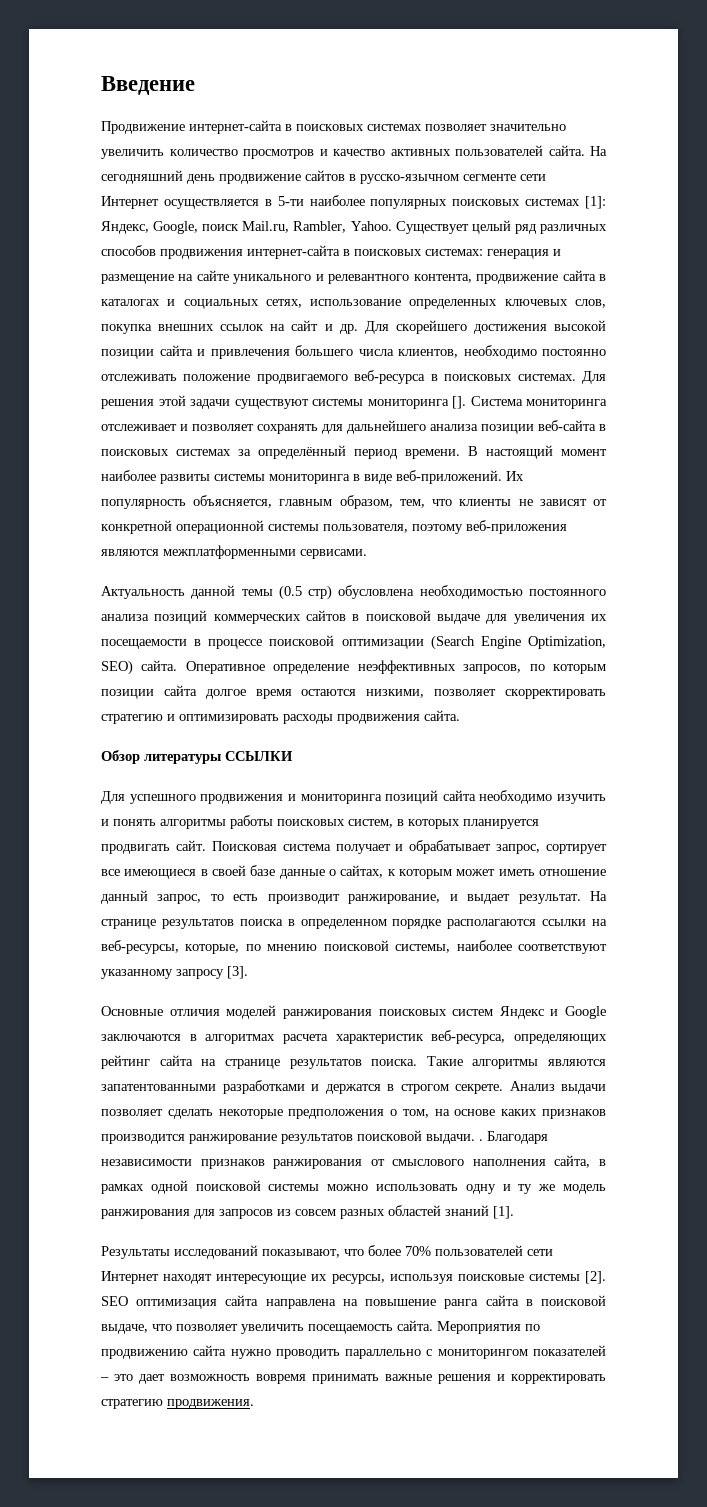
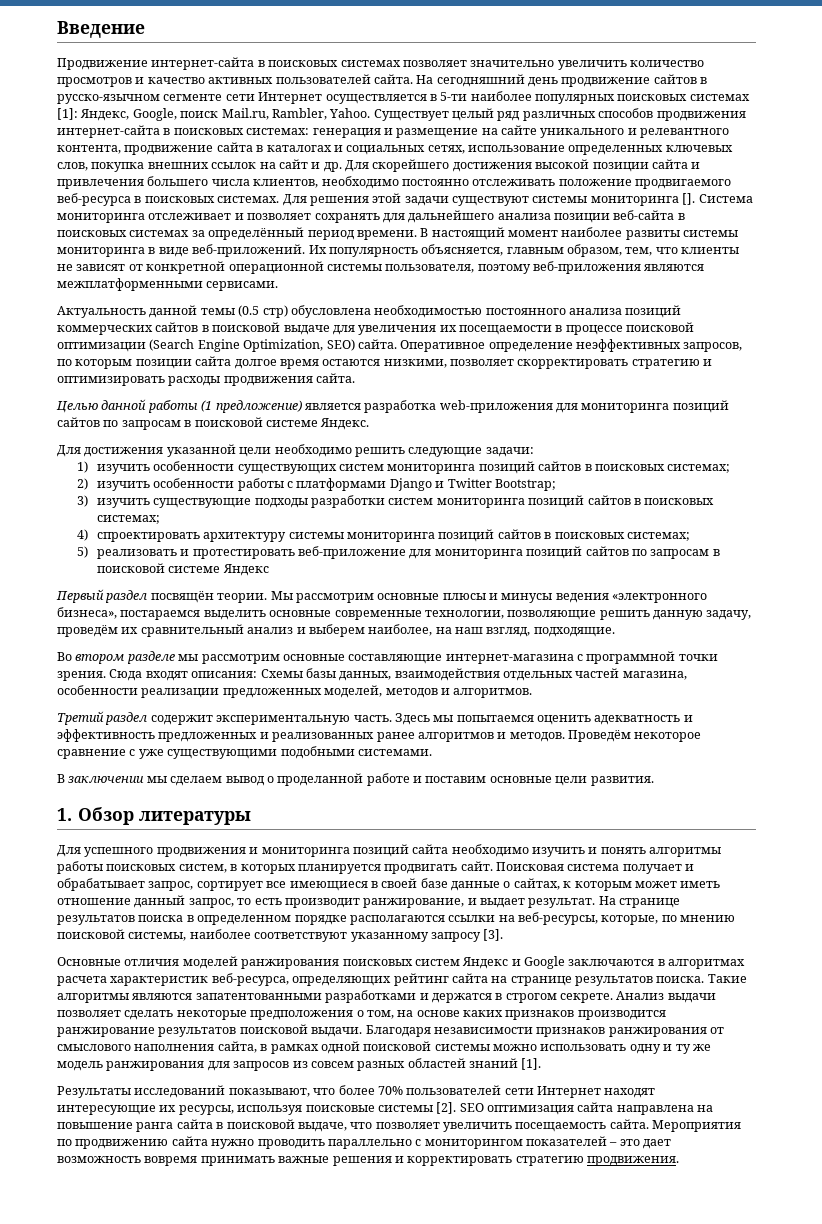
(460, 715) none -> [56,399,729,413] [57,417,370,430] [57,444,534,457] [76,461,731,474] [76,478,556,491] [76,495,715,508] [96,515,160,524] [76,529,690,542] [76,546,720,559] [96,563,269,576] [56,589,708,603] [57,607,752,620] [57,624,615,637] [57,651,718,664] [57,668,687,681] [57,685,533,698] [57,711,693,725] [57,729,702,742] [57,746,432,759] [57,773,654,786] [57,808,72,821] Целью данной работы (1 предложение) является разработка web-приложения для мониторинга позиций сайтов по запросам в поисковой системе Яндекс. // Для достижения указанной цели необходимо решить следующие задачи: // 1) изучить особенности существующих систем мониторинга позиций сайтов в поисковых системах; // 2) изучить особенности работы с платформами Django и Twitter Bootstrap; // 3) изучить существующие подходы разработки систем мониторинга позиций сайтов в поисковых системах; // 4) спроектировать архитектуру системы мониторинга позиций сайтов в поисковых системах; // 5) реализовать и протестировать веб-приложение для мониторинга позиций сайтов по запросам в поисковой системе Яндекс // Первый раздел посвящён теории. Мы рассмотрим основные плюсы и минусы ведения «электронного бизнеса», постараемся выделить основные современные технологии, позволяющие решить данную задачу, проведём их сравнительный анализ и выберем наиболее, на наш взгляд, подходящие. // Во втором разделе мы рассмотрим основные составляющие интернет-магазина с программной точки зрения. Сюда входят описания: Схемы базы данных, взаимодействия отдельных частей магазина, особенности реализации предложенных моделей, методов и алгоритмов. // Третий раздел содержит экспериментальную часть. Здесь мы попытаемся оценить адекватность и эффективность предложенных и реализованных ранее алгоритмов и методов. Проведём некоторое сравнение с уже существующими подобными системами. // В заключении мы сделаем вывод о проделанной работе и поставим основные цели развития. // 1.
[225,751,293,761] ССЫЛКИ -> (252, 818) none
[479,1139,483,1141] . -> (363, 1032) none

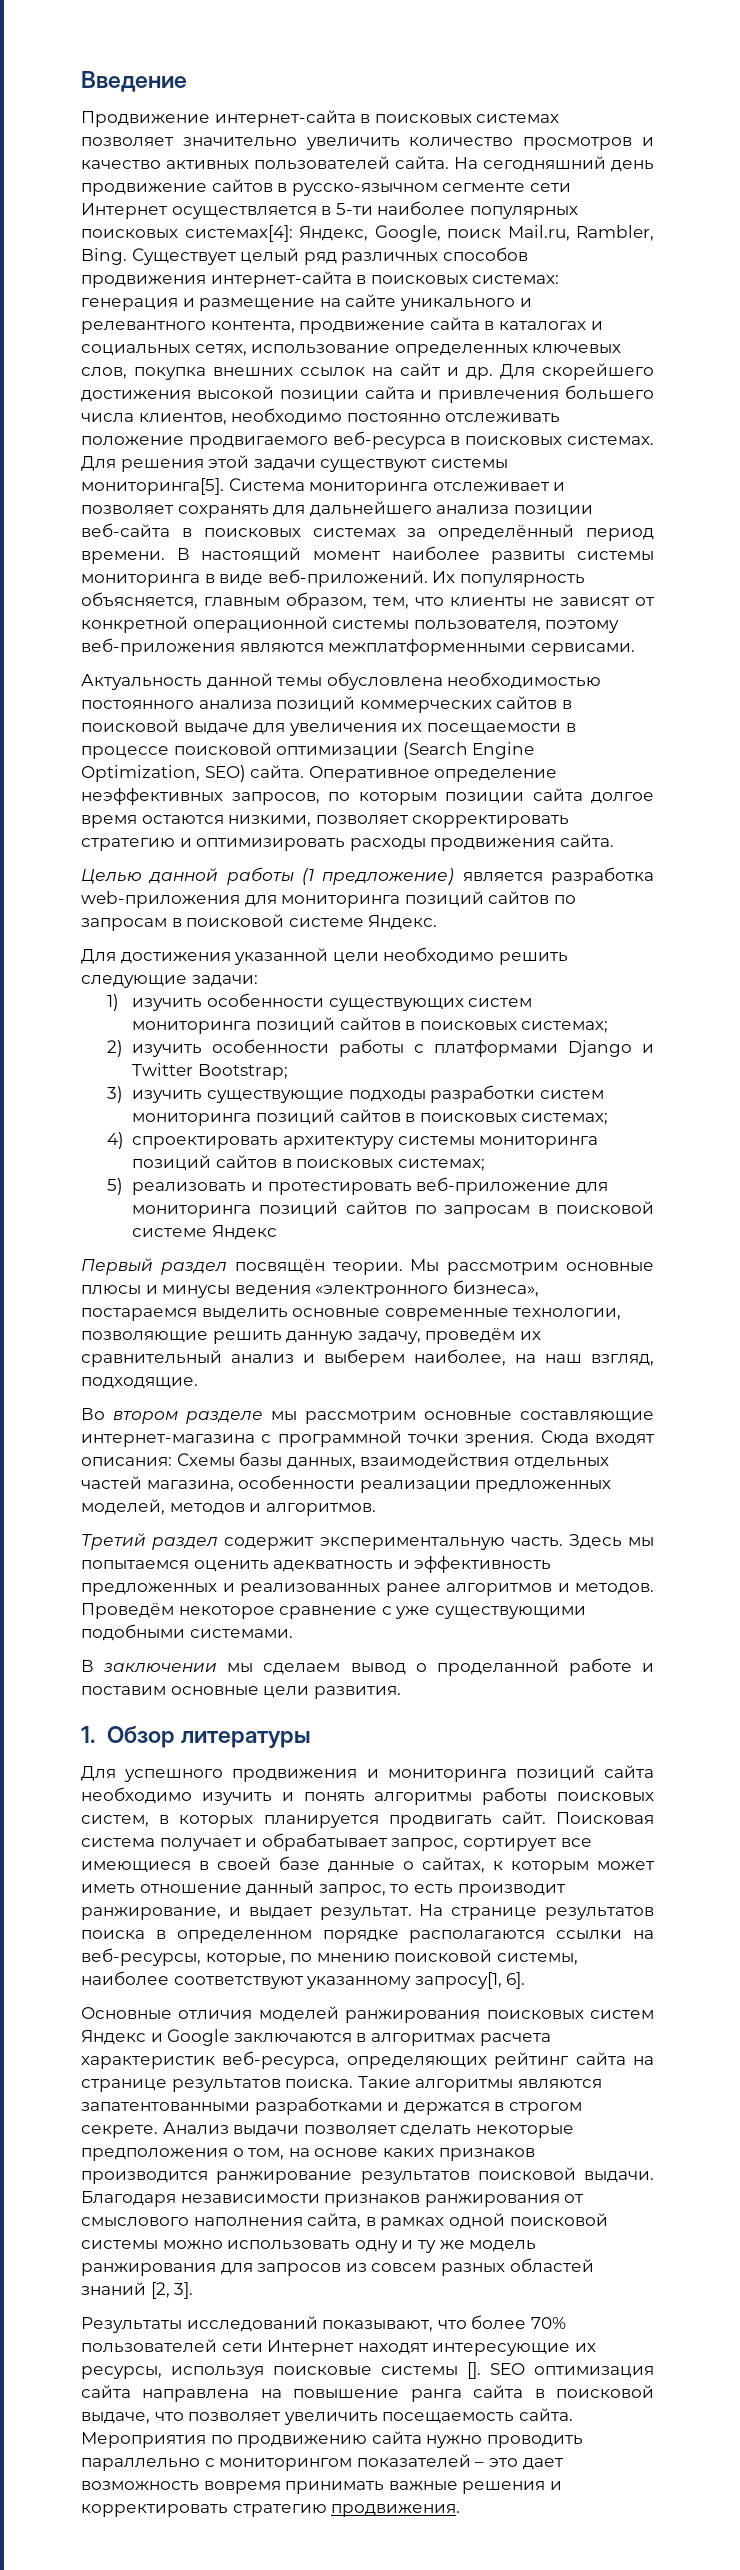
[689,94,750,101] [57,108,78,120] системах [1]: -> [184,225,293,242] системах[4]:
[329,108,371,118] Yahoo. -> [81,248,127,265] Bing.
[590,193,696,206] мониторинга []. -> [81,478,224,495] мониторинга[5].
[238,305,288,318] (0.5 стр) -> (323, 682) none
[430,929,504,942] запросу [3]. -> [414,1972,526,1989] запросу[1, 6].
[521,1058,542,1070] [1]. -> [150,2282,194,2299] [2, 3].
[436,1102,457,1114] [2]. -> [467,2362,481,2379] [].

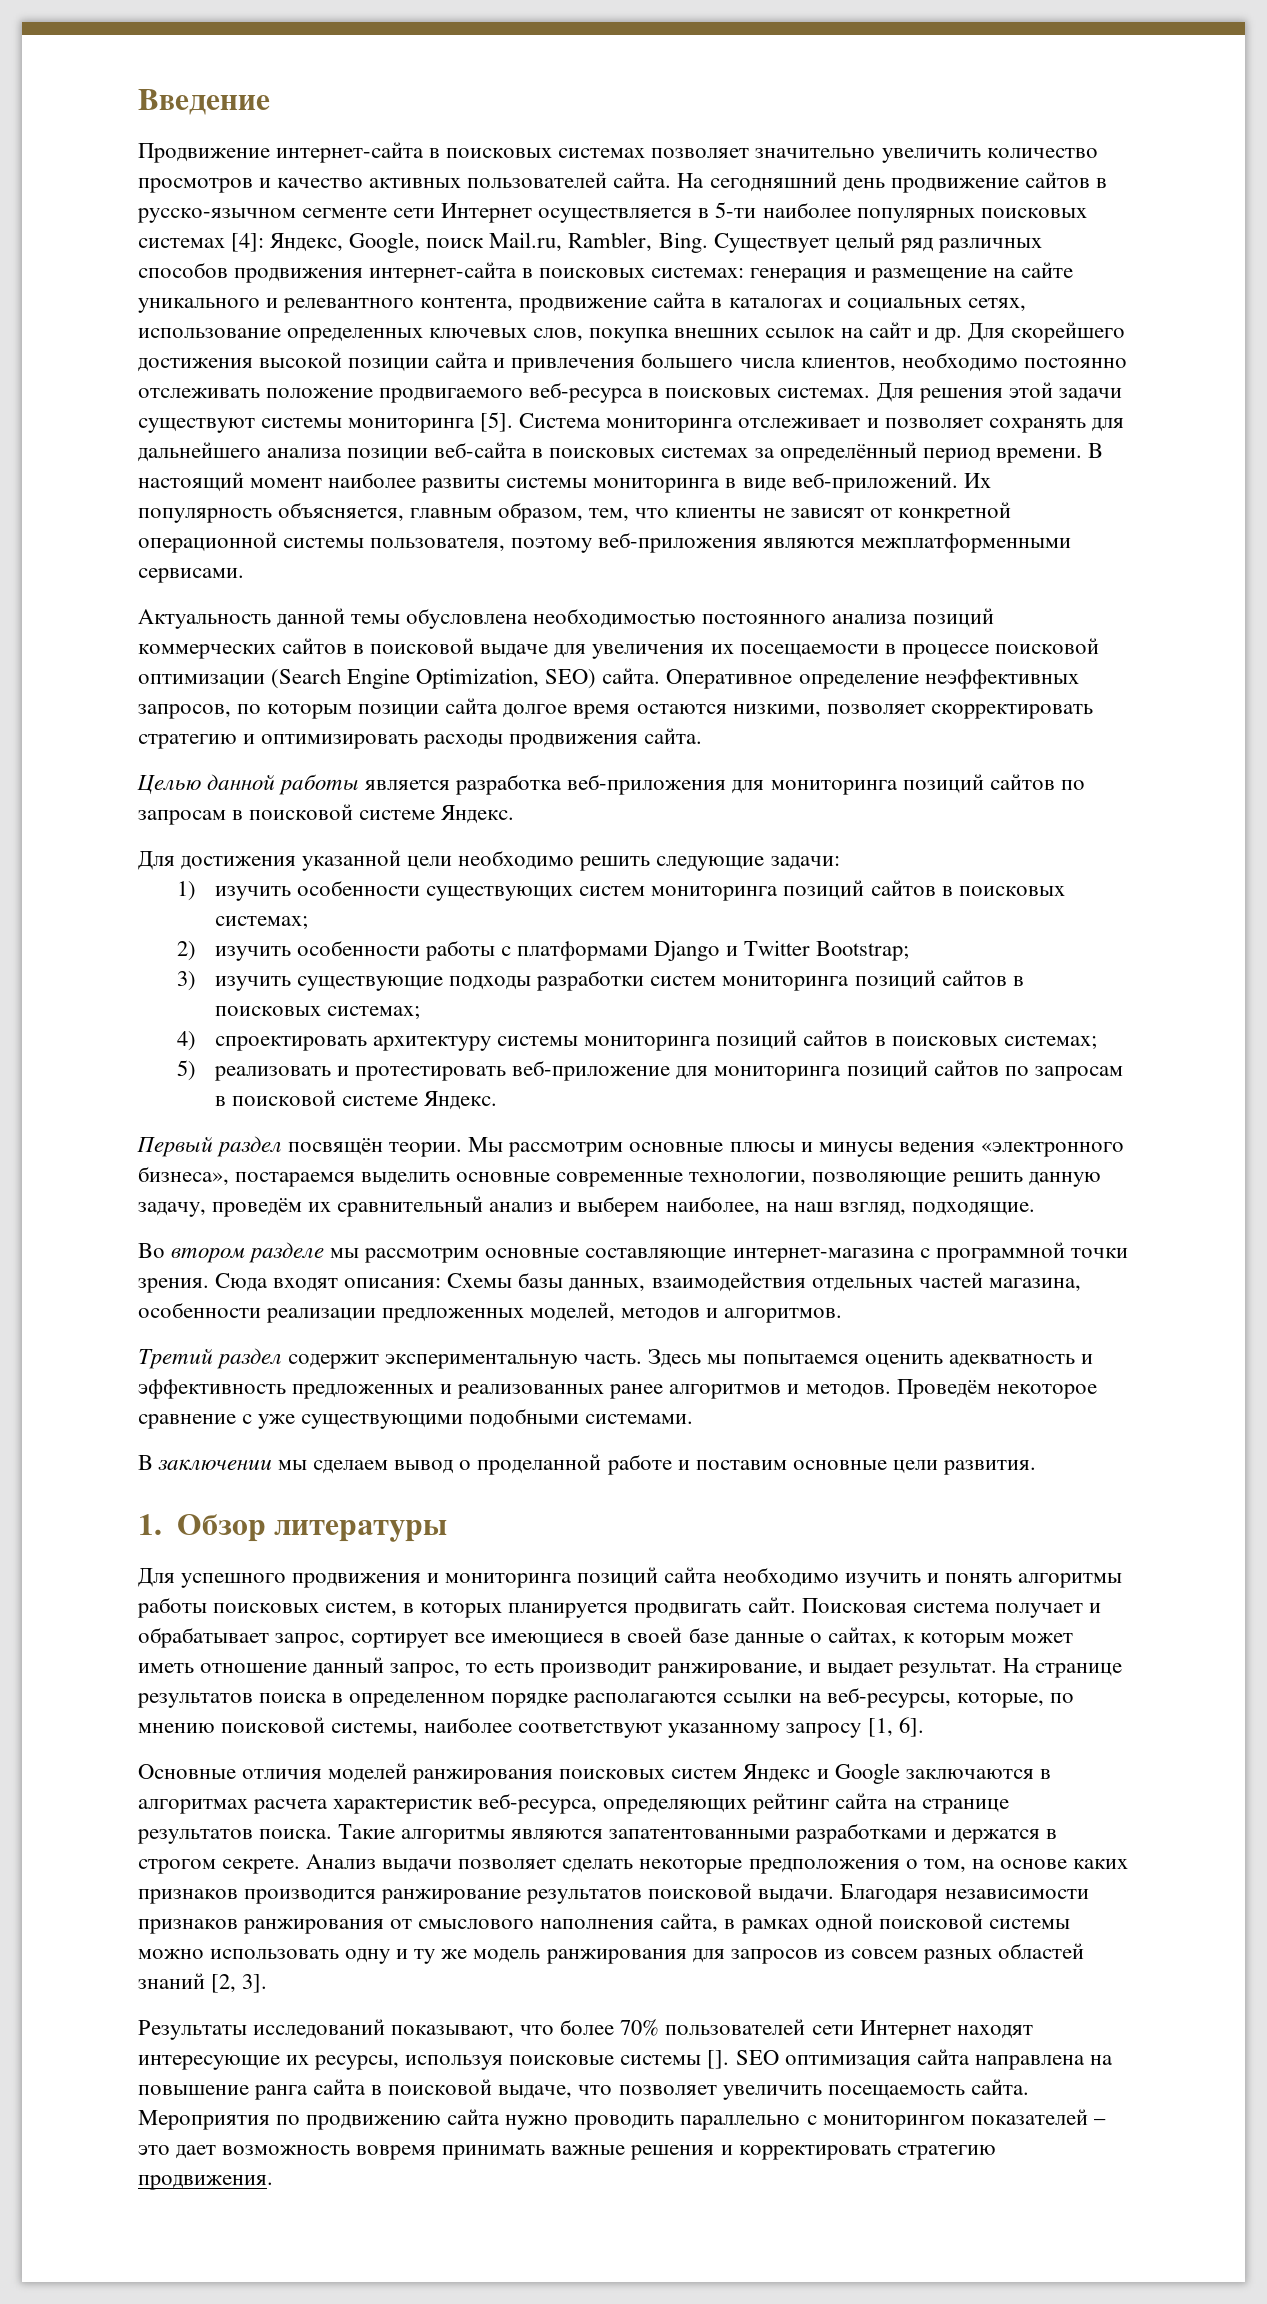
[184,225,293,242] системах[4]: -> [138,233,265,252] системах [4]:
[81,478,224,495] мониторинга[5]. -> [348,412,514,433] мониторинга [5].
[302,868,455,885] (1 предложение) -> (360, 784) none
[81,891,240,908] web-приложения -> [567,774,727,795] веб-приложения
[211,1225,277,1240] Яндекс -> [424,1091,498,1110] Яндекс.
[414,1972,502,1989] запросу[1, -> [786,1718,893,1738] запросу [1,

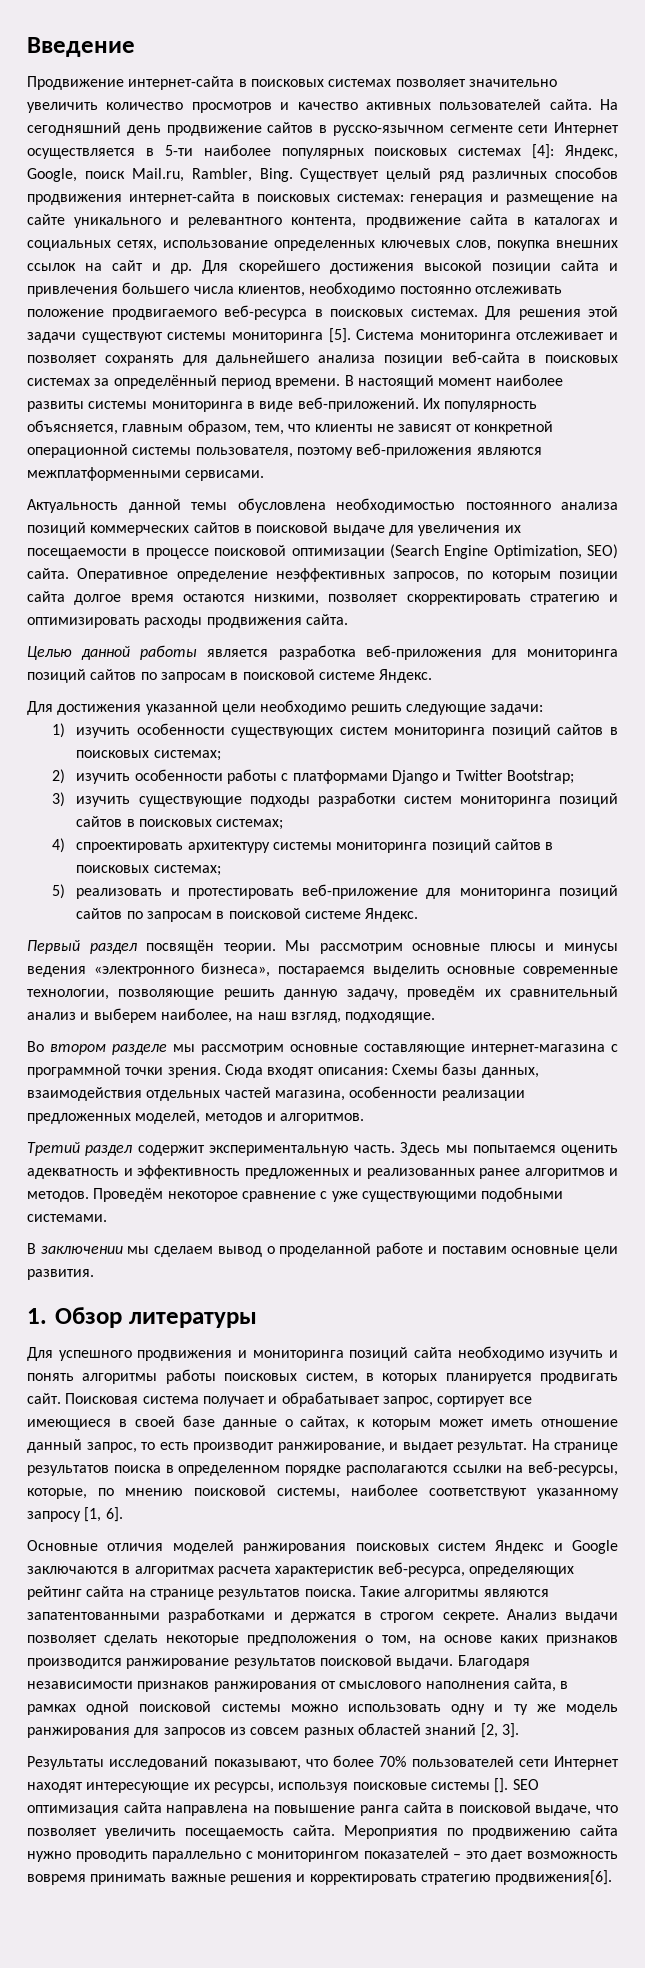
[138,2175,273,2190] продвижения. -> [495,1870,613,1885] продвижения[6].

